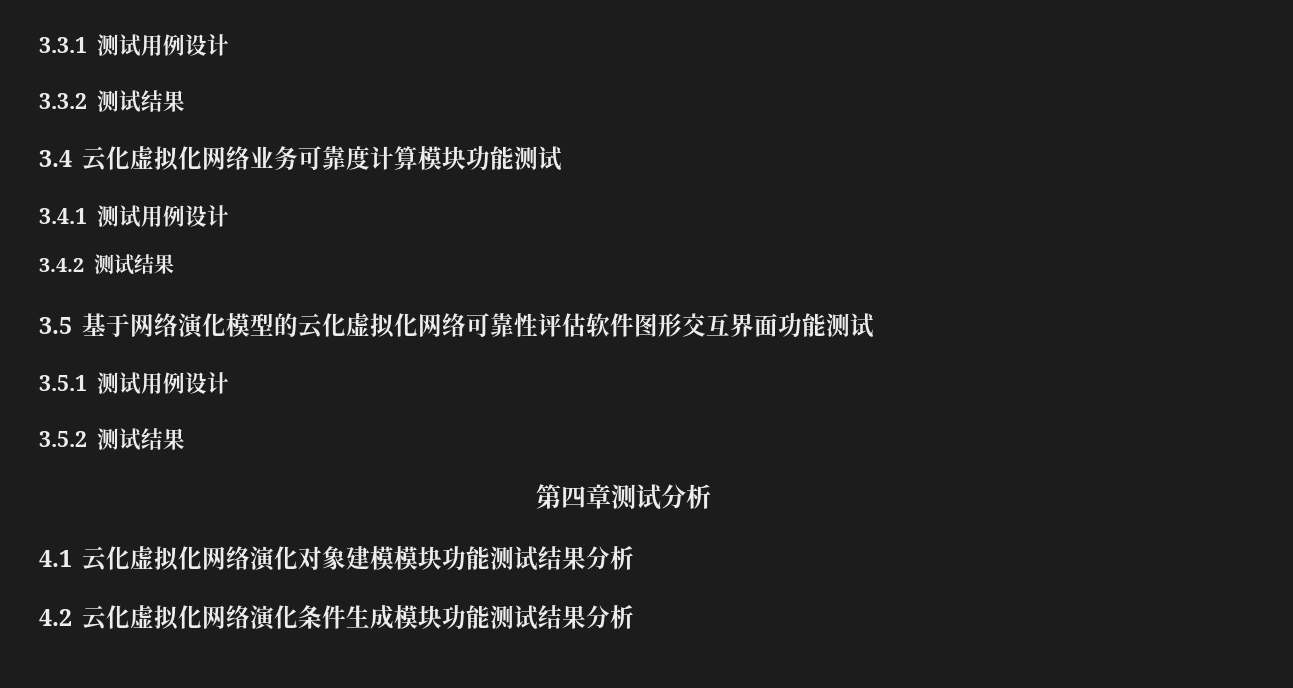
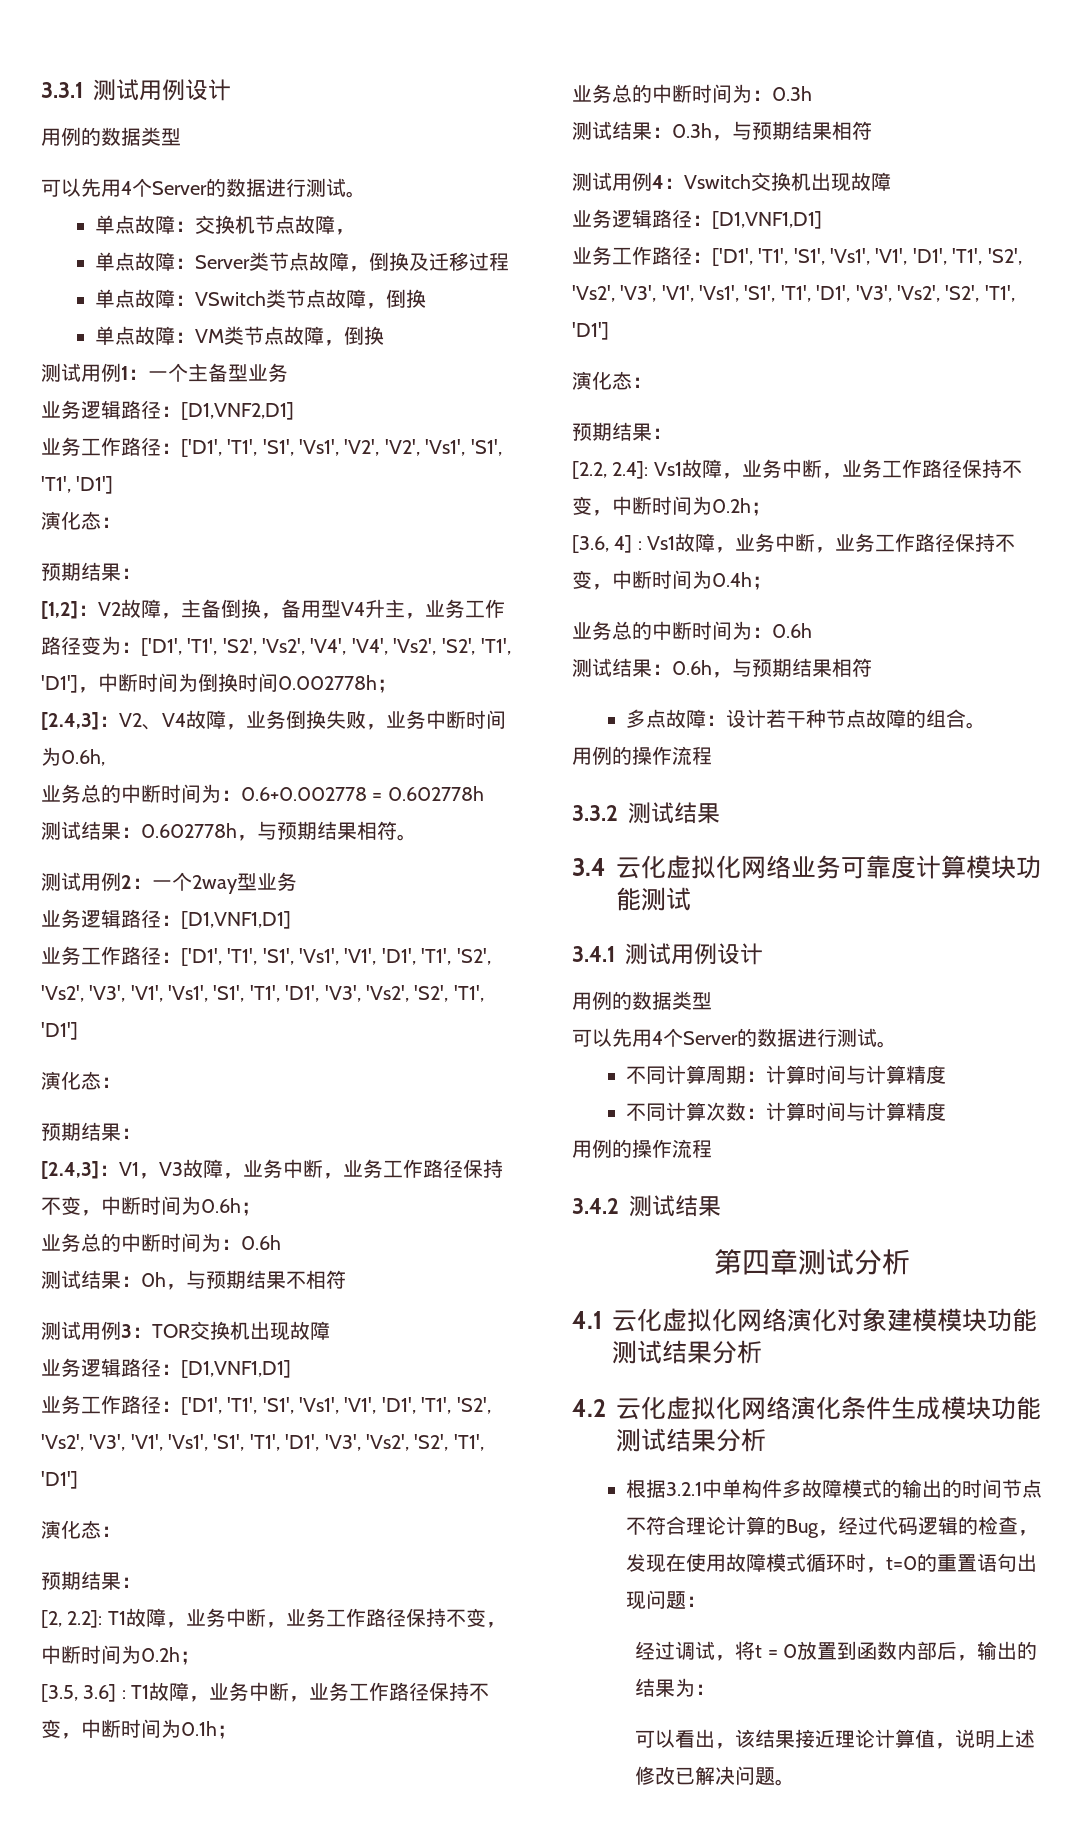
(229, 45) none -> [41,127,181,146] [41,178,366,198] [94,215,355,235] [94,252,509,272] [94,289,426,309] [94,326,384,346] [41,363,288,382] [41,400,294,420] [41,437,502,457] [41,476,114,494] [41,511,121,530] [41,562,141,581] [41,599,505,619] [41,636,511,656] [41,673,397,693] [41,710,506,730] [41,747,105,766] [41,784,484,803] [41,821,417,841] [41,872,297,894] [41,909,291,929] [41,946,491,966] [41,985,484,1002] [41,1022,78,1040] [41,1071,121,1090] [41,1122,141,1141] [41,1159,503,1179] [41,1196,261,1216] [41,1233,281,1252] [41,1270,346,1290] [41,1321,330,1341] [41,1358,291,1378] [41,1395,491,1415] [41,1434,484,1451] [41,1471,78,1489] [41,1520,121,1539] [41,1571,141,1590] [41,1608,506,1628] [41,1645,200,1665] [41,1682,490,1702] [41,1719,237,1739] [572,84,812,103] [572,121,872,141] [572,172,891,192] [572,209,822,229] [572,246,1022,266] [572,285,1015,302] [572,322,609,340] [572,371,652,390] [572,422,672,441] [572,459,1022,479] [572,496,771,516] [572,533,1016,553] [572,570,772,590] [572,621,812,640] [572,658,872,678] [625,709,986,729] [572,746,712,765] // 用例的数据类型 // 可以先用4个Server的数据进行测试。 // 单点故障：交换机节点故障， // 单点故障：Server类节点故障，倒换及迁移过程 // 单点故障：VSwitch类节点故障，倒换 // 单点故障：VM类节点故障，倒换 // 测试用例1：一个主备型业务 // 业务逻辑路径：[D1,VNF2,D1] // 业务工作路径：['D1', 'T1', 'S1', 'Vs1', 'V2', 'V2', 'Vs1', 'S1', 'T1', 'D1'] // 演化态： // 预期结果： // [1,2]：V2故障，主备倒换，备用型V4升主，业务工作路径变为：['D1', 'T1', 'S2', 'Vs2', 'V4', 'V4', 'Vs2', 'S2', 'T1', 'D1']，中断时间为倒换时间0.002778h； // [2.4,3]：V2、V4故障，业务倒换失败，业务中断时间为0.6h, // 业务总的中断时间为：0.6+0.002778 = 0.602778h // 测试结果：0.602778h，与预期结果相符。 // 测试用例2：一个2way型业务 // 业务逻辑路径：[D1,VNF1,D1] // 业务工作路径：['D1', 'T1', 'S1', 'Vs1', 'V1', 'D1', 'T1', 'S2', 'Vs2', 'V3', 'V1', 'Vs1', 'S1', 'T1', 'D1', 'V3', 'Vs2', 'S2', 'T1', 'D1'] // 演化态： // 预期结果： // [2.4,3]：V1，V3故障，业务中断，业务工作路径保持不变，中断时间为0.6h； // 业务总的中断时间为：0.6h // 测试结果：0h，与预期结果不相符 // 测试用例3：TOR交换机出现故障 // 业务逻辑路径：[D1,VNF1,D1] // 业务工作路径：['D1', 'T1', 'S1', 'Vs1', 'V1', 'D1', 'T1', 'S2', 'Vs2', 'V3', 'V1', 'Vs1', 'S1', 'T1', 'D1', 'V3', 'Vs2', 'S2', 'T1', 'D1'] // 演化态： // 预期结果： // [2, 2.2]: T1故障，业务中断，业务工作路径保持不变，中断时间为0.2h； // [3.5, 3.6] : T1故障，业务中断，业务工作路径保持不变，中断时间为0.1h； // 业务总的中断时间为：0.3h // 测试结果：0.3h，与预期结果相符 // 测试用例4：Vswitch交换机出现故障 // 业务逻辑路径：[D1,VNF1,D1] // 业务工作路径：['D1', 'T1', 'S1', 'Vs1', 'V1', 'D1', 'T1', 'S2', 'Vs2', 'V3', 'V1', 'Vs1', 'S1', 'T1', 'D1', 'V3', 'Vs2', 'S2', 'T1', 'D1'] // 演化态： // 预期结果： // [2.2, 2.4]: Vs1故障，业务中断，业务工作路径保持不变，中断时间为0.2h； // [3.6, 4] : Vs1故障，业务中断，业务工作路径保持不变，中断时间为0.4h； // 业务总的中断时间为：0.6h // 测试结果：0.6h，与预期结果相符 // 多点故障：设计若干种节点故障的组合。 // 用例的操作流程
[39,254,174,275] [39,313,874,339] [39,372,229,395] [39,431,87,447] 3.4.2测试结果 // 3.5基于网络演化模型的云化虚拟化网络可靠性评估软件图形交互界面功能测试 // 3.5.1测试用例设计 // 3.5.2 -> [572,991,712,1010] [572,1028,897,1048] [625,1065,946,1084] [625,1102,946,1121] [572,1139,712,1158] [572,1198,619,1214] 用例的数据类型 // 可以先用4个Server的数据进行测试。 // 不同计算周期：计算时间与计算精度 // 不同计算次数：计算时间与计算精度 // 用例的操作流程 // 3.4.2
(634, 616) none -> [625,1479,1042,1498] [625,1516,1038,1538] [625,1553,1037,1573] [625,1590,706,1610] [635,1641,1037,1661] [635,1678,716,1697] [635,1729,1036,1749] [635,1766,796,1786] // 根据3.2.1中单构件多故障模式的输出的时间节点不符合理论计算的Bug，经过代码逻辑的检查，发现在使用故障模式循环时，t=0的重置语句出现问题： // 经过调试，将t = 0放置到函数内部后，输出的结果为： // 可以看出，该结果接近理论计算值，说明上述修改已解决问题。

